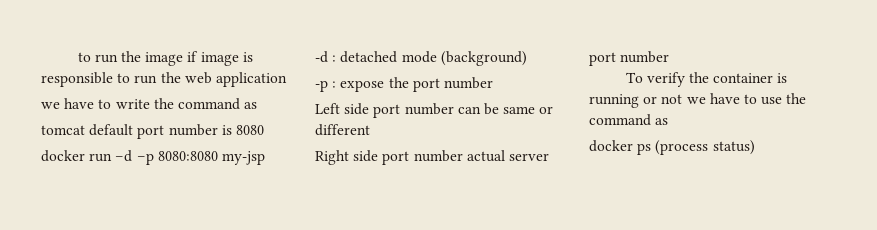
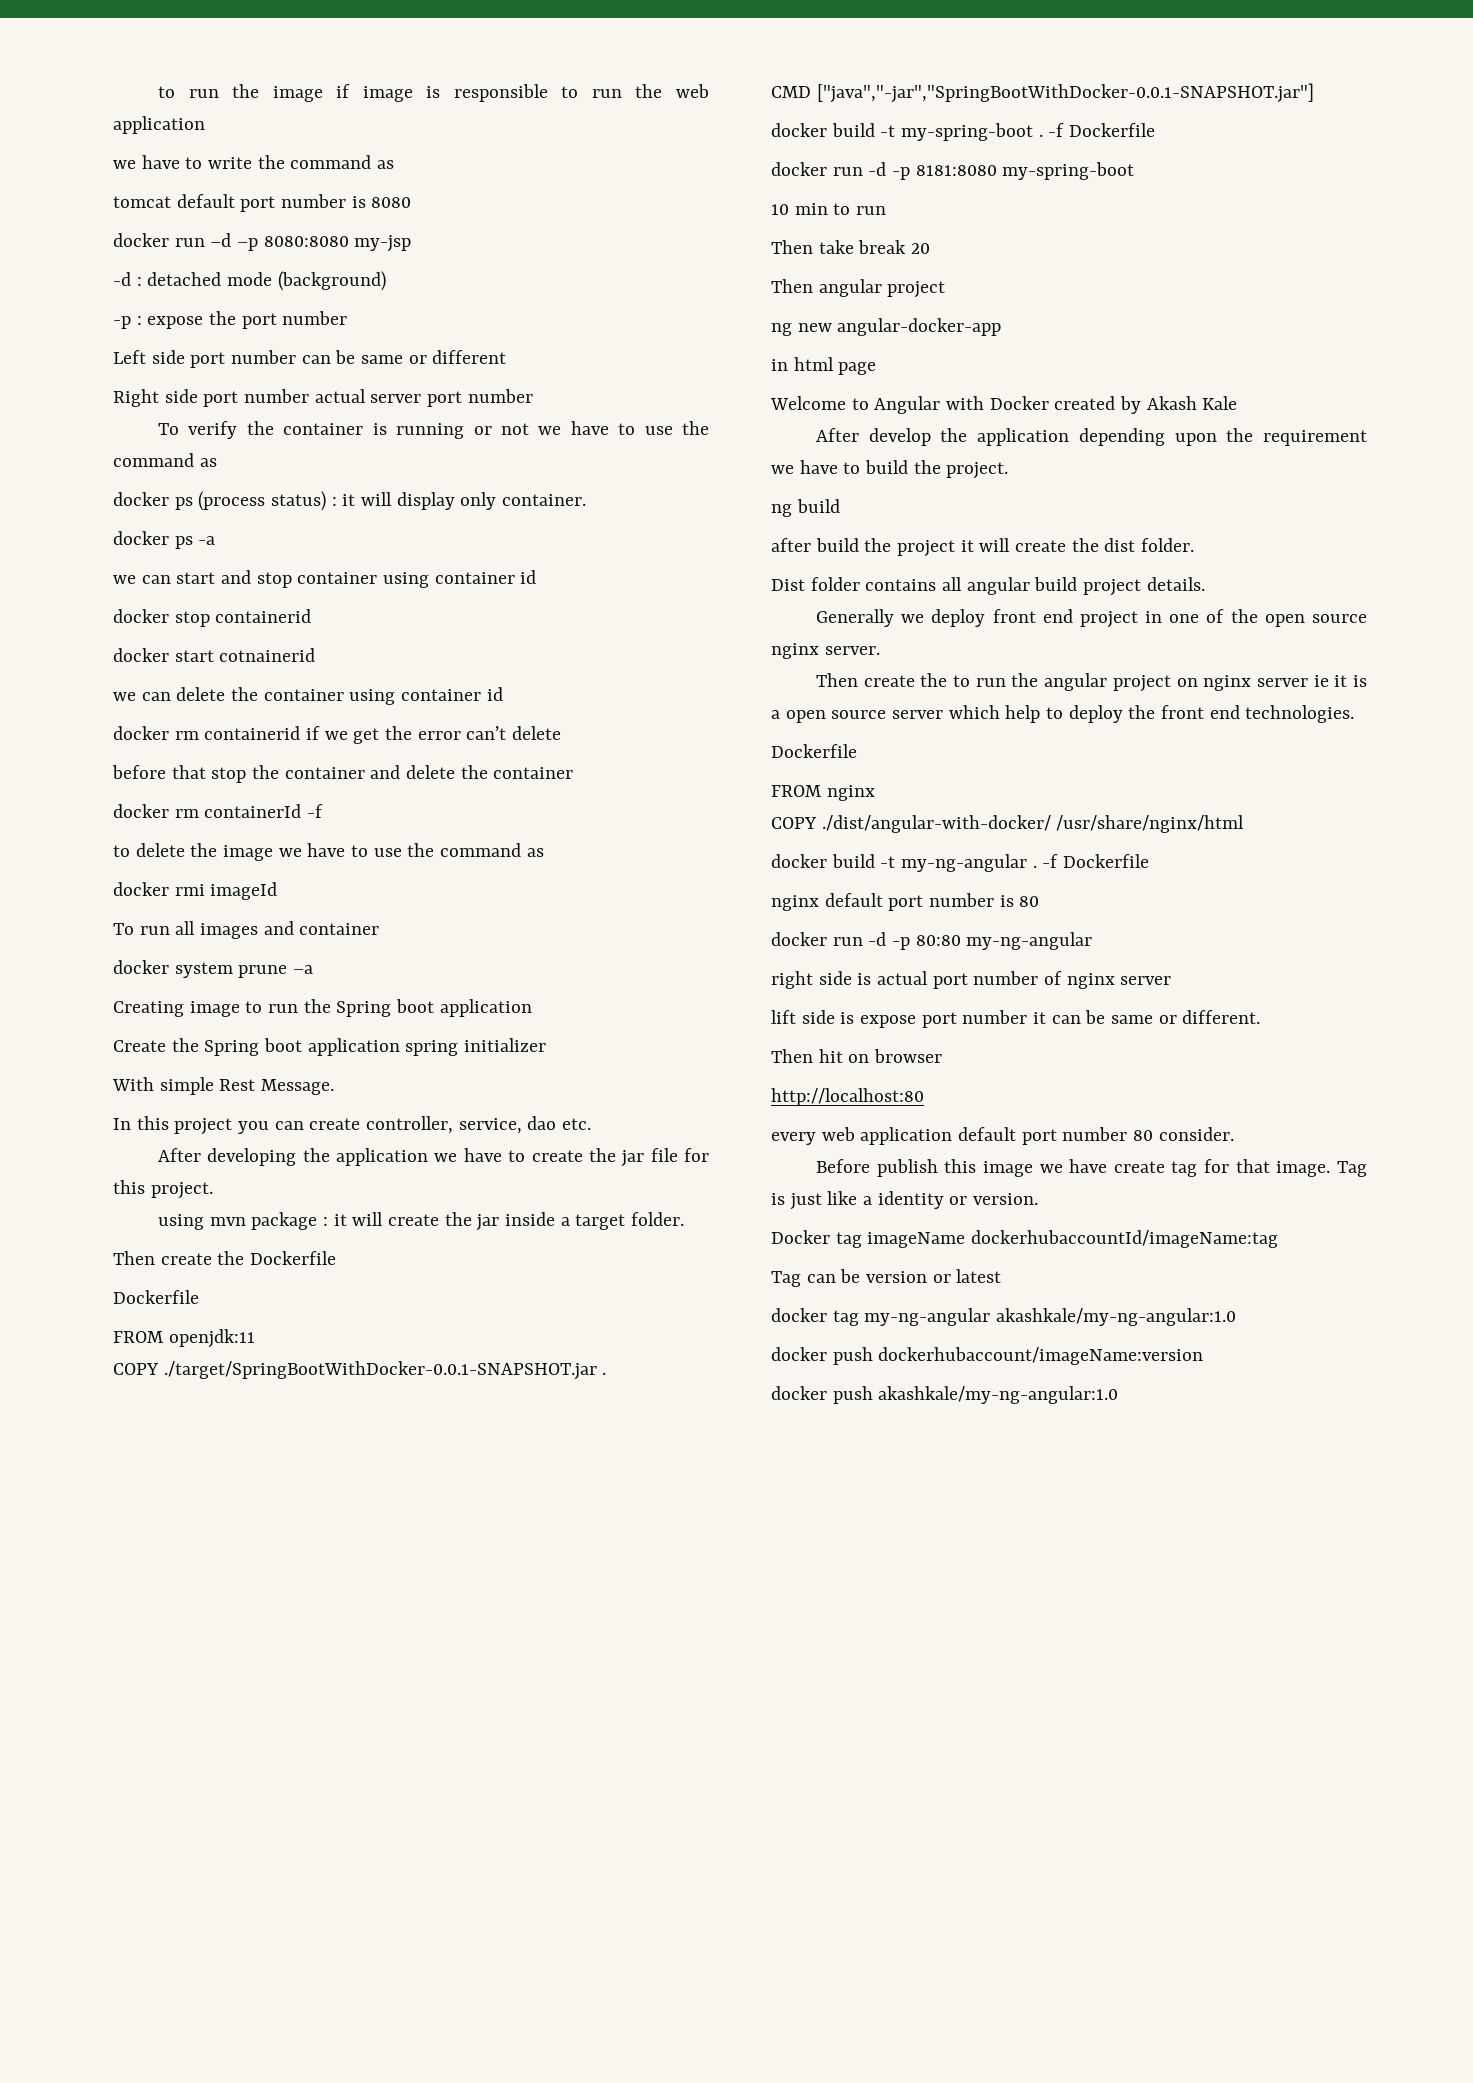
(755, 147) none -> [331,492,587,510] [113,531,216,549] [113,570,537,588] [113,609,312,627] [113,648,316,662] [113,687,503,705] [113,726,562,744] [112,765,574,783] [113,804,324,818] [113,843,544,861] [113,882,278,900] [113,921,380,939] [113,960,314,978] [113,999,532,1017] [113,1038,547,1056] [112,1077,335,1095] [113,1116,592,1135] [158,1148,709,1167] [113,1180,213,1199] [158,1212,685,1231] [113,1251,337,1265] [113,1290,199,1304] [113,1329,255,1348] [113,1361,607,1380] [771,83,1314,103] [771,123,1156,141] [771,162,1135,180] [771,203,887,215] [771,240,931,254] [771,279,946,298] [771,318,1002,336] [771,357,877,375] [770,396,1238,414] [816,428,1367,446] [771,460,1009,479] [771,499,840,517] [771,538,1195,557] [771,577,1205,596] [816,609,1367,628] [771,643,880,659] [816,673,1367,692] [771,705,1355,723] [771,744,857,758] [771,785,875,801] [771,815,1245,833] [771,854,1150,872] [771,893,1040,911] [771,932,1093,950] [771,971,1172,989] [771,1010,1261,1028] [771,1049,943,1063] [771,1088,924,1106] [771,1127,1234,1145] [816,1159,1368,1177] [771,1191,1039,1210] [771,1230,1279,1248] [771,1269,1002,1287] [771,1308,1237,1326] [771,1347,1204,1365] [771,1386,1119,1404] : it will display only container. // docker ps -a // we can start and stop container using container id // docker stop containerid // docker start cotnainerid // we can delete the container using container id // docker rm containerid if we get the error can’t delete // before that stop the container and delete the container // docker rm containerId -f // to delete the image we have to use the command as // docker rmi imageId // To run all images and container // docker system prune –a // Creating image to run the Spring boot application // Create the Spring boot application spring initializer // With simple Rest Message. // In this project you can create controller, service, dao etc. // After developing the application we have to create the jar file for this project. // using mvn package : it will create the jar inside a target folder. // Then create the Dockerfile // Dockerfile // FROM openjdk:11 // COPY ./target/SpringBootWithDocker-0.0.1-SNAPSHOT.jar . // CMD ["java","-jar","SpringBootWithDocker-0.0.1-SNAPSHOT.jar"] // docker build -t my-spring-boot . -f Dockerfile // docker run -d -p 8181:8080 my-spring-boot // 10 min to run // Then take break 20 // Then angular project // ng new angular-docker-app // in html page // Welcome to Angular with Docker created by Akash Kale // After develop the application depending upon the requirement we have to build the project. // ng build // after build the project it will create the dist folder. // Dist folder contains all angular build project details. // Generally we deploy front end project in one of the open source nginx server. // Then create the to run the angular project on nginx server ie it is a open source server which help to deploy the front end technologies. // Dockerfile // FROM nginx // COPY ./dist/angular-with-docker/ /usr/share/nginx/html // docker build -t my-ng-angular . -f Dockerfile // nginx default port number is 80 // docker run -d -p 80:80 my-ng-angular // right side is actual port number of nginx server // lift side is expose port number it can be same or different. // Then hit on browser // http://localhost:80 // every web application default port number 80 consider. // Before publish this image we have create tag for that image. Tag is just like a identity or version. // Docker tag imageName dockerhubaccountId/imageName:tag // Tag can be version or latest // docker tag my-ng-angular akashkale/my-ng-angular:1.0 // docker push dockerhubaccount/imageName:version // docker push akashkale/my-ng-angular:1.0

